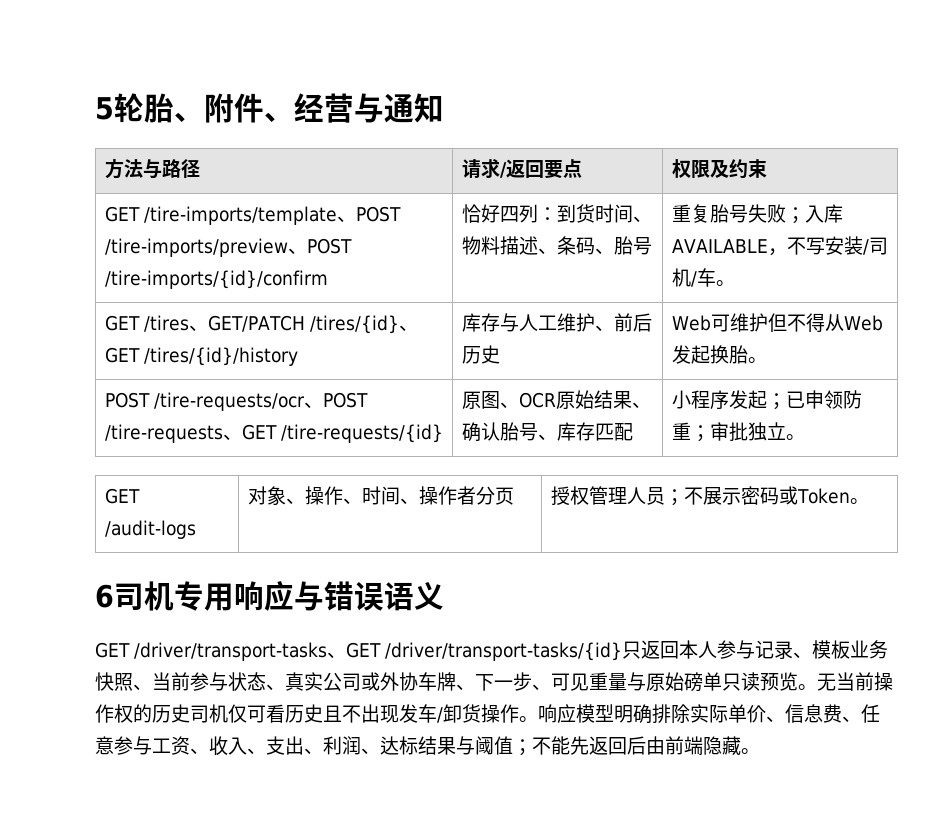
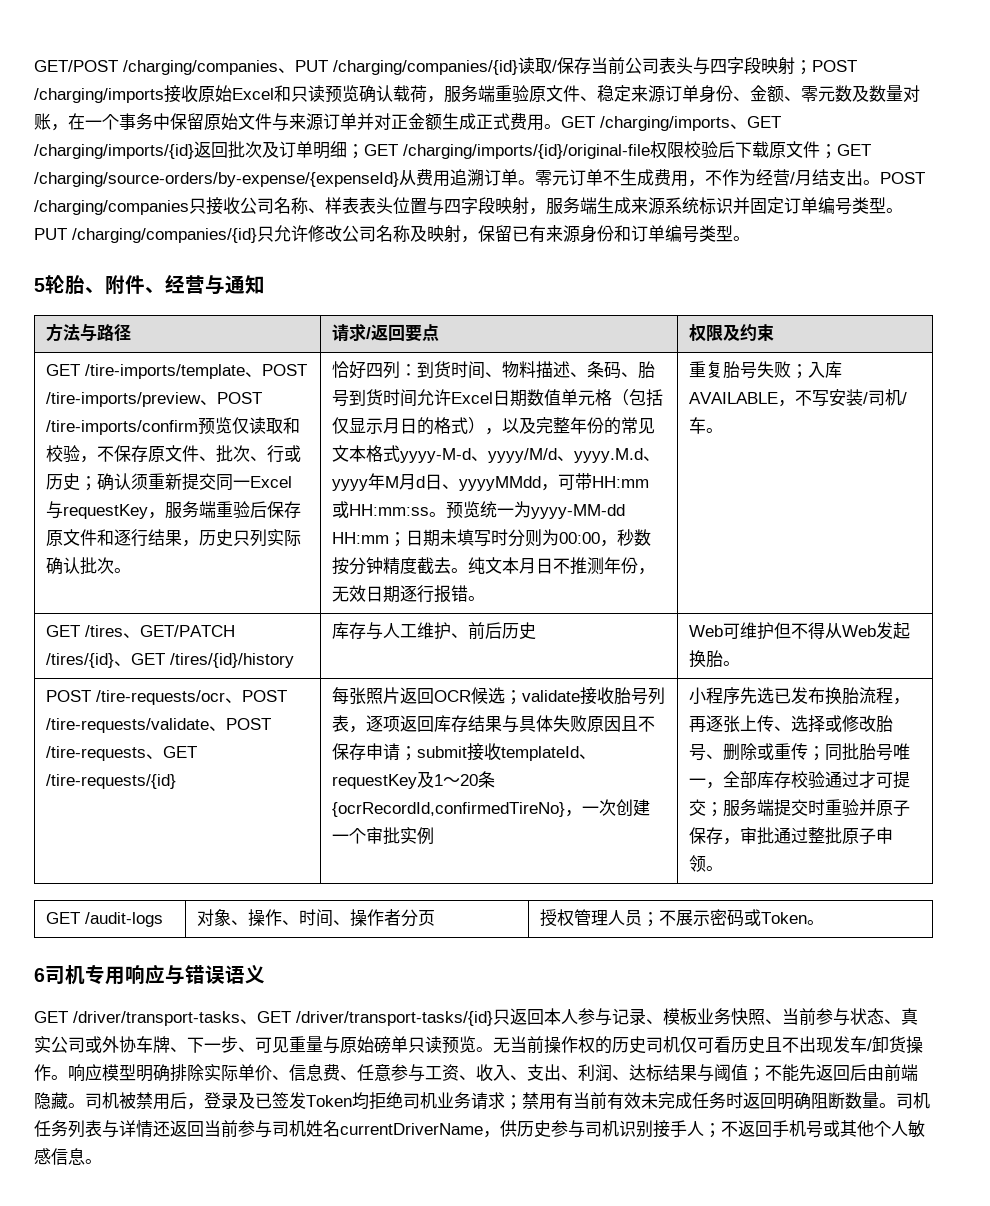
(95, 108) none -> [34,57,857,75] [34,85,920,103] [34,113,781,131] [34,141,871,159] [34,169,925,187] [34,197,903,215] [34,225,750,243] GET/POST /charging/companies、PUT /charging/companies/{id}读取/保存当前公司表头与四字段映射；POST /charging/imports接收原始Excel和只读预览确认载荷，服务端重验原文件、稳定来源订单身份、金额、零元数及数量对账，在一个事务中保留原始文件与来源订单并对正金额生成正式费用。GET /charging/imports、GET /charging/imports/{id}返回批次及订单明细；GET /charging/imports/{id}/original-file权限校验后下载原文件；GET /charging/source-orders/by-expense/{expenseId}从费用追溯订单。零元订单不生成费用，不作为经营/月结支出。POST /charging/companies只接收公司名称、样表表头位置与四字段映射，服务端生成来源系统标识并固定订单编号类型。PUT /charging/companies/{id}只允许修改公司名称及映射，保留已有来源身份和订单编号类型。 //
[104,270,328,289] /tire-imports/{id}/confirm -> [46,417,301,435] [46,445,302,463] [46,473,293,491] [46,501,302,519] [46,529,302,547] [46,557,132,575] /tire-imports/confirm预览仅读取和校验，不保存原文件、批次、行或历史；确认须重新提交同一Excel与requestKey，服务端重验后保存原文件和逐行结果，历史只列实际确认批次。
(652, 246) none -> [349,389,664,407] [332,417,656,435] [332,445,661,463] [332,473,650,491] [332,501,626,519] [332,529,652,547] [332,557,656,575] [332,585,486,603] 到货时间允许Excel日期数值单元格（包括仅显示月日的格式），以及完整年份的常见文本格式yyyy-M-d、yyyy/M/d、yyyy.M.d、yyyy年M月d日、yyyyMMdd，可带HH:mm或HH:mm:ss。预览统一为yyyy-MM-dd HH:mm；日期未填写时分则为00:00，秒数按分钟精度截去。纯文本月日不推测年份，无效日期逐行报错。
(368, 400) none -> [46,718,272,733] /tire-requests/validate、POST
[461,390,651,409] [461,422,633,442] [671,390,862,410] [671,422,786,442] 原图、OCR原始结果、确认胎号、库存匹配 | 小程序发起；已申领防重；审批独立 -> [332,687,666,705] [332,715,656,733] [332,743,597,761] [332,771,496,789] [332,799,651,817] [332,827,435,845] [689,687,911,705] [689,715,894,733] [689,743,911,761] [689,771,911,789] [689,799,911,817] [689,827,894,845] [689,855,707,872] 每张照片返回OCR候选；validate接收胎号列表，逐项返回库存结果与具体失败原因且不保存申请；submit接收templateId、requestKey及1～20条{ocrRecordId,confirmedTireNo}，一次创建一个审批实例 | 小程序先选已发布换胎流程，再逐张上传、选择或修改胎号、删除或重传；同批胎号唯一，全部库存校验通过才可提交；服务端提交时重验并原子保存，审批通过整批原子申领
(760, 751) none -> [85,1092,930,1110] [34,1120,925,1138] [34,1148,102,1165] 司机被禁用后，登录及已签发Token均拒绝司机业务请求；禁用有当前有效未完成任务时返回明确阻断数量。司机任务列表与详情还返回当前参与司机姓名currentDriverName，供历史参与司机识别接手人；不返回手机号或其他个人敏感信息。

